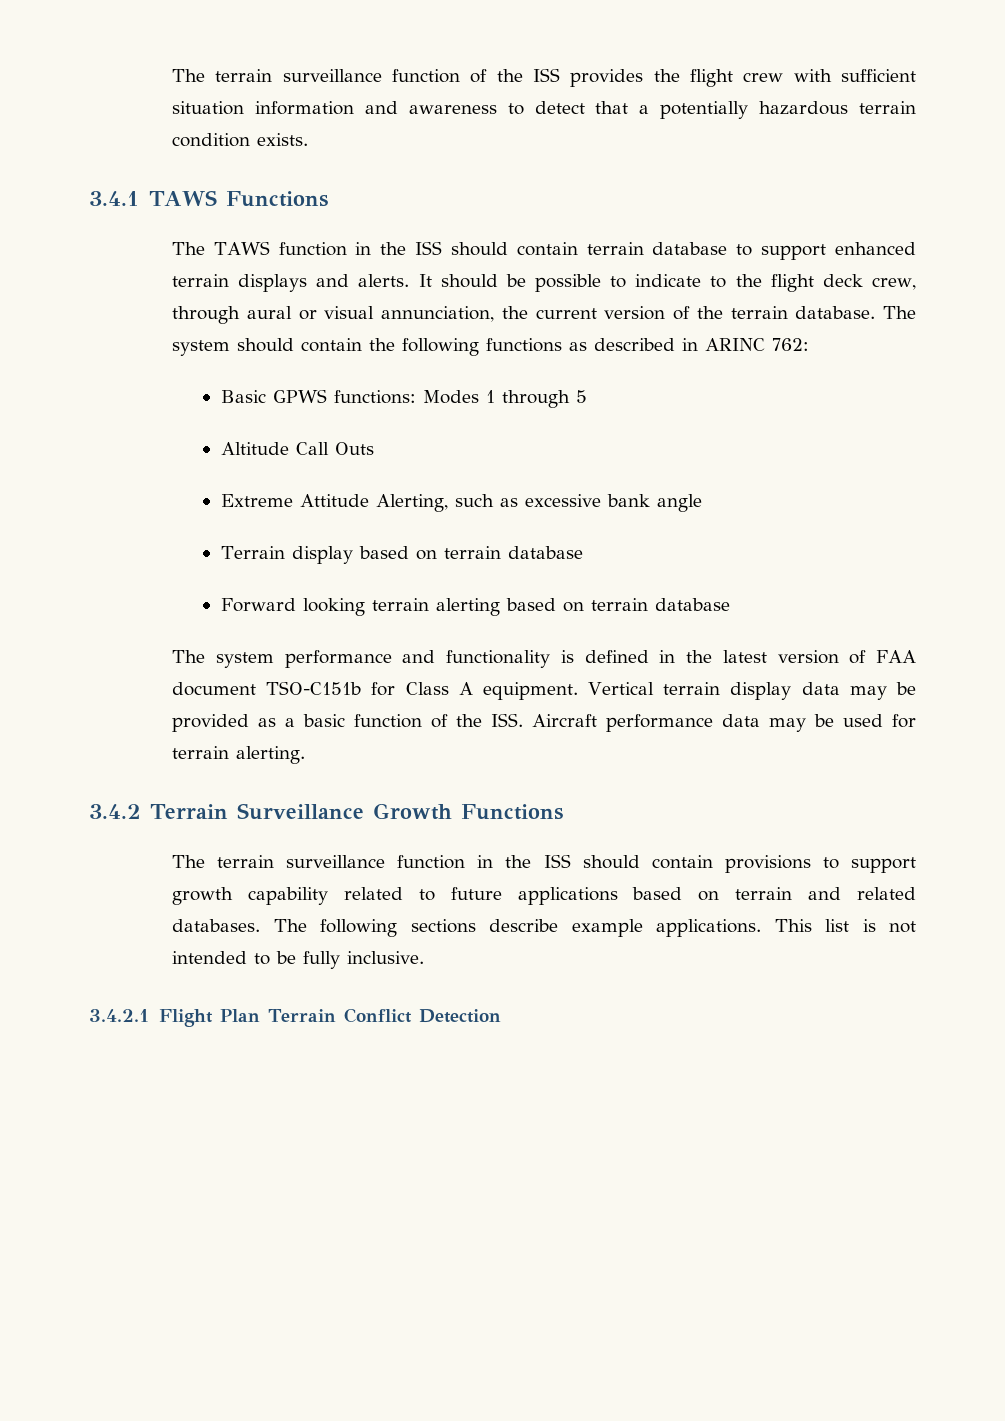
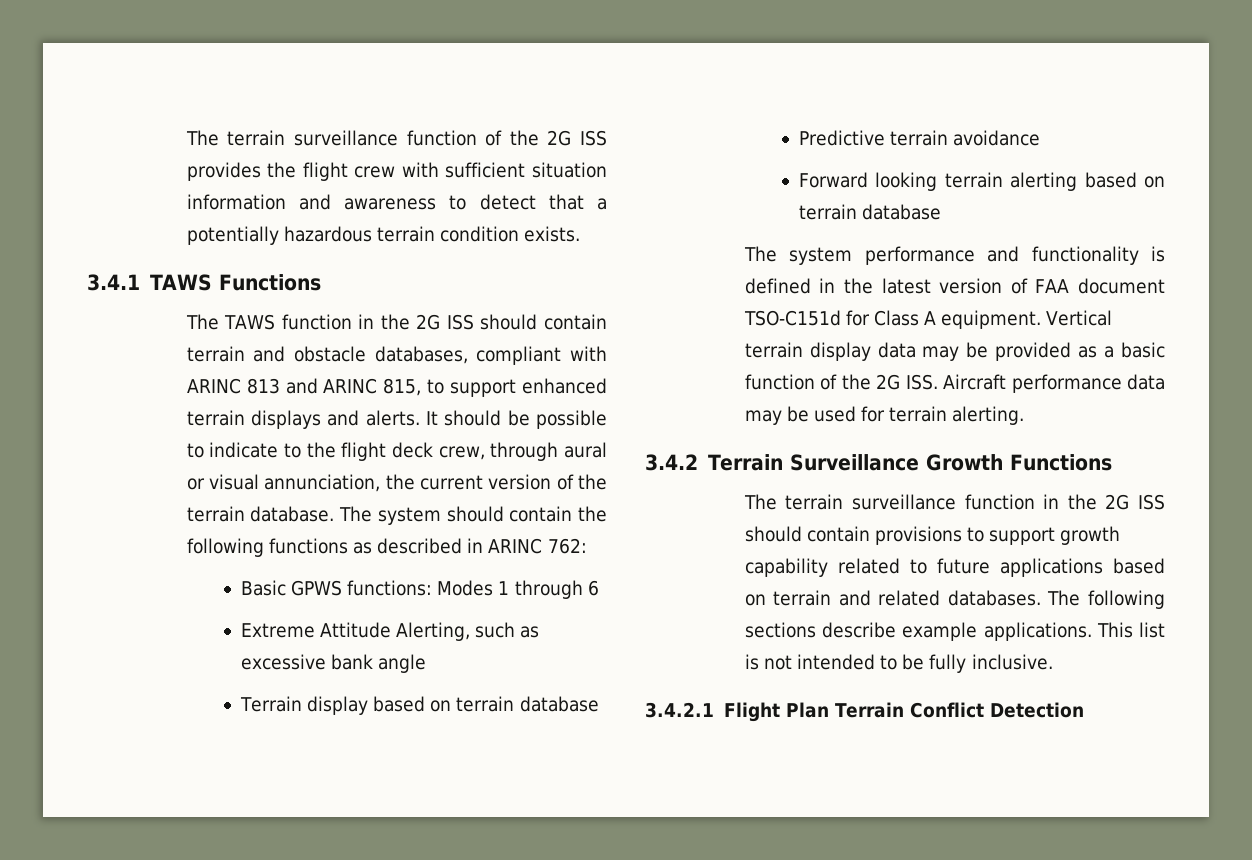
(523, 75) none -> [547,130,572,146] 2G
(407, 248) none -> [416,314,441,330] 2G
[652,242,728,255] database -> [253,346,607,365] [186,378,422,396] and obstacle databases, compliant with ARINC 813 and ARINC 815,
[575,390,587,403] [220,442,374,455] 5 // Altitude Call Outs -> [587,580,599,596] 6
(583, 552) none -> [798,130,1041,146] // Predictive terrain avoidance
[266,681,362,695] TSO-C151b -> [743,310,841,326] TSO-C151d
(482, 720) none -> [876,374,901,390] 2G
(532, 861) none -> [1105,494,1130,510] 2G

